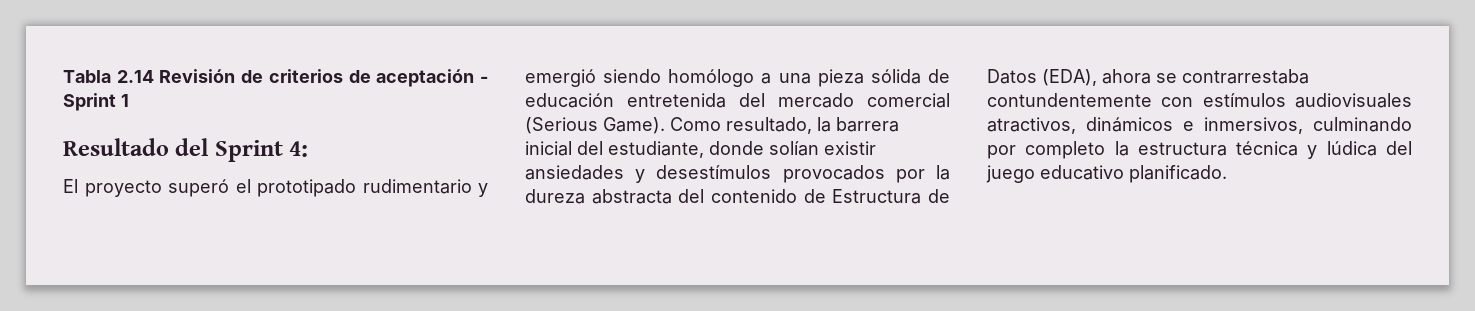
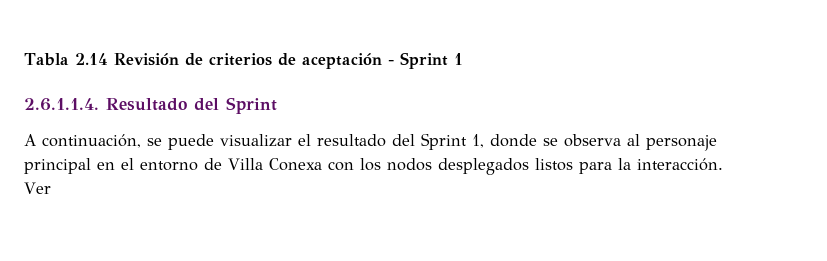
(129, 100) none -> [24,98,99,111] 2.6.1.1.4.
[289,141,309,157] [63,179,488,197] [525,69,950,87] [525,93,950,108] [525,117,899,134] [525,141,876,158] [525,165,950,183] [525,189,950,204] [987,69,1309,86] [987,93,1412,108] [987,117,1412,134] [987,141,1412,159] [986,165,1227,183] 4: // El proyecto superó el prototipado rudimentario y emergió siendo homólogo a una pieza sólida de educación entretenida del mercado comercial (Serious Game). Como resultado, la barrera inicial del estudiante, donde solían existir ansiedades y desestímulos provocados por la dureza abstracta del contenido de Estructura de Datos (EDA), ahora se contrarrestaba contundentemente con estímulos audiovisuales atractivos, dinámicos e inmersivos, culminando por completo la estructura técnica y lúdica del juego educativo planificado. -> [24,133,717,151] [24,158,723,175] [24,182,51,194] // A continuación, se puede visualizar el resultado del Sprint 1, donde se observa al personaje principal en el entorno de Villa Conexa con los nodos desplegados listos para la interacción. Ver

